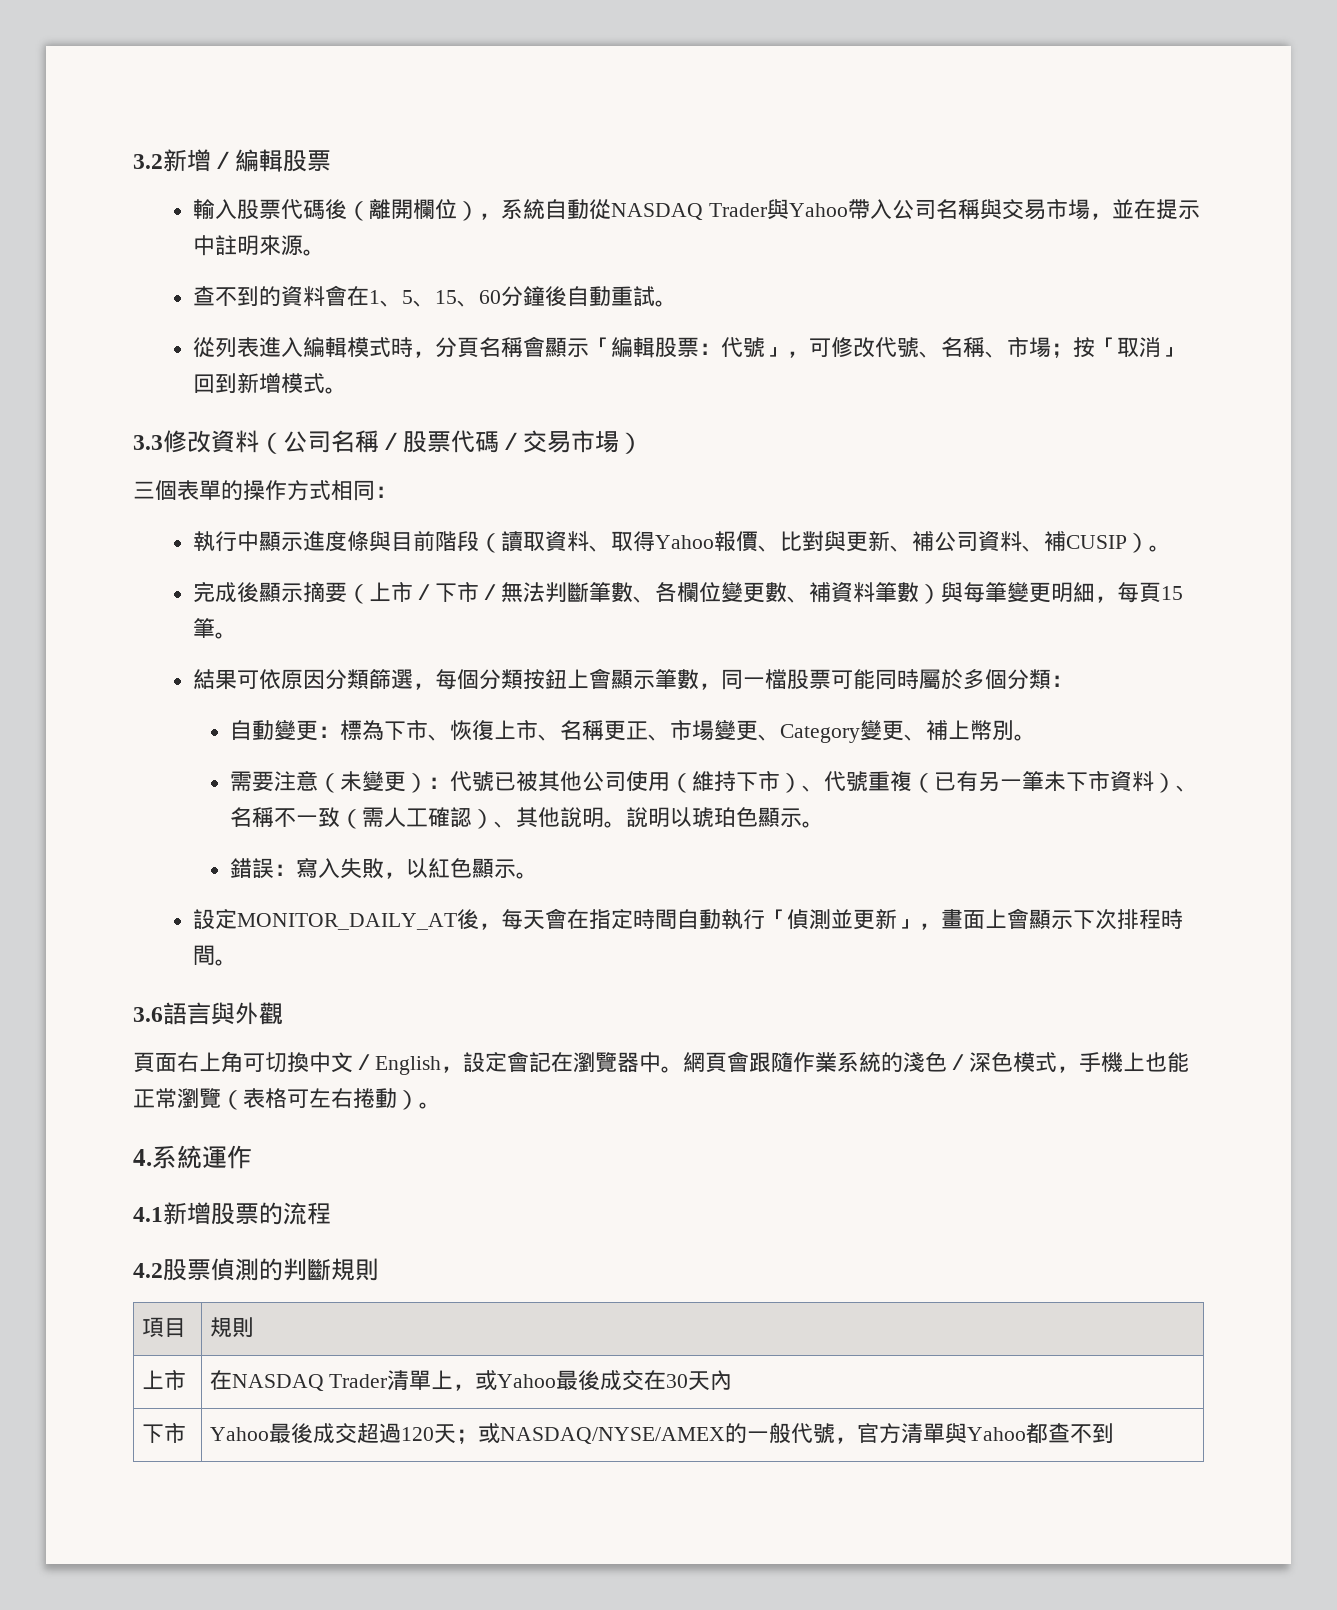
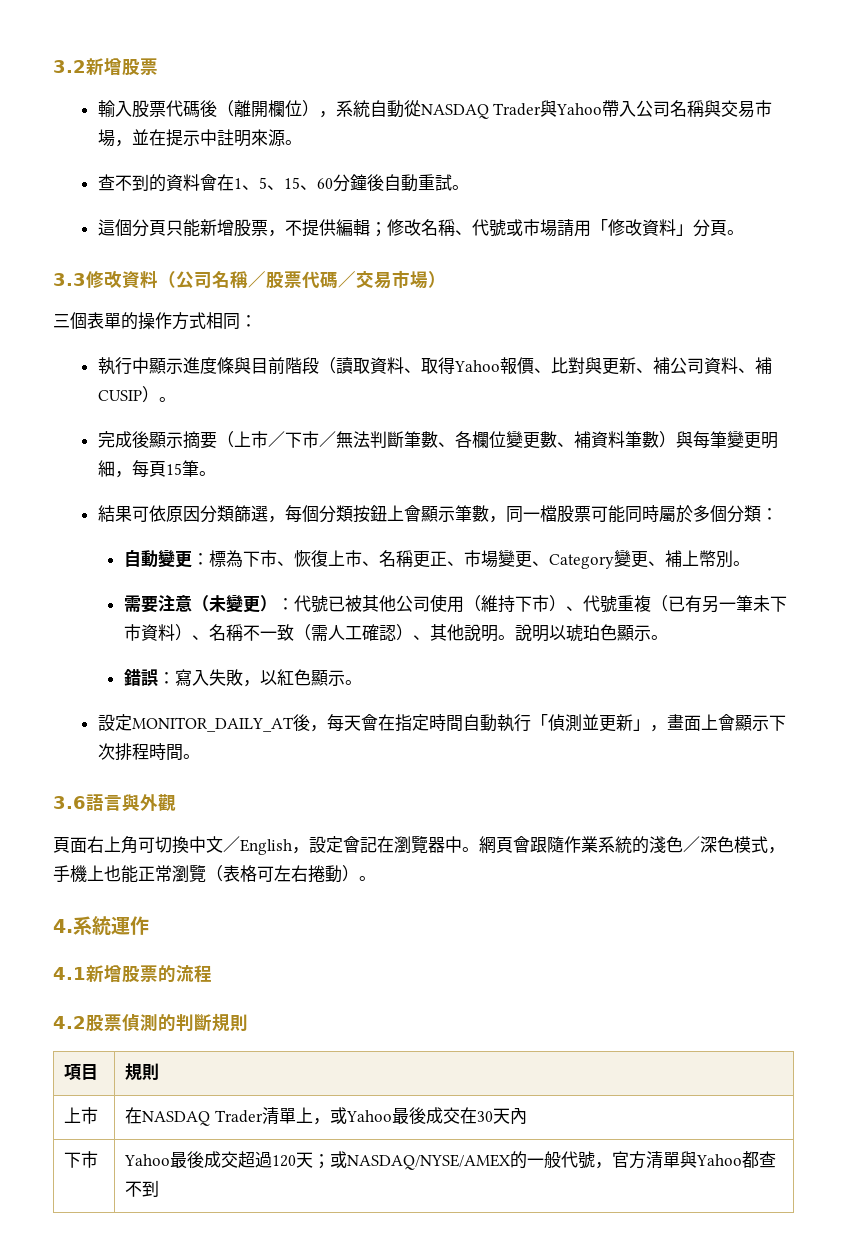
[211,149,283,172] ／編輯 -> (122, 67) none
[193,336,1184,358] [193,373,326,393] 從列表進入編輯模式時，分頁名稱會顯示「編輯股票：代號」，可修改代號、名稱、市場；按「取消」回到新增模式 -> [97,219,727,237] 這個分頁只能新增股票，不提供編輯；修改名稱、代號或市場請用「修改資料」分頁

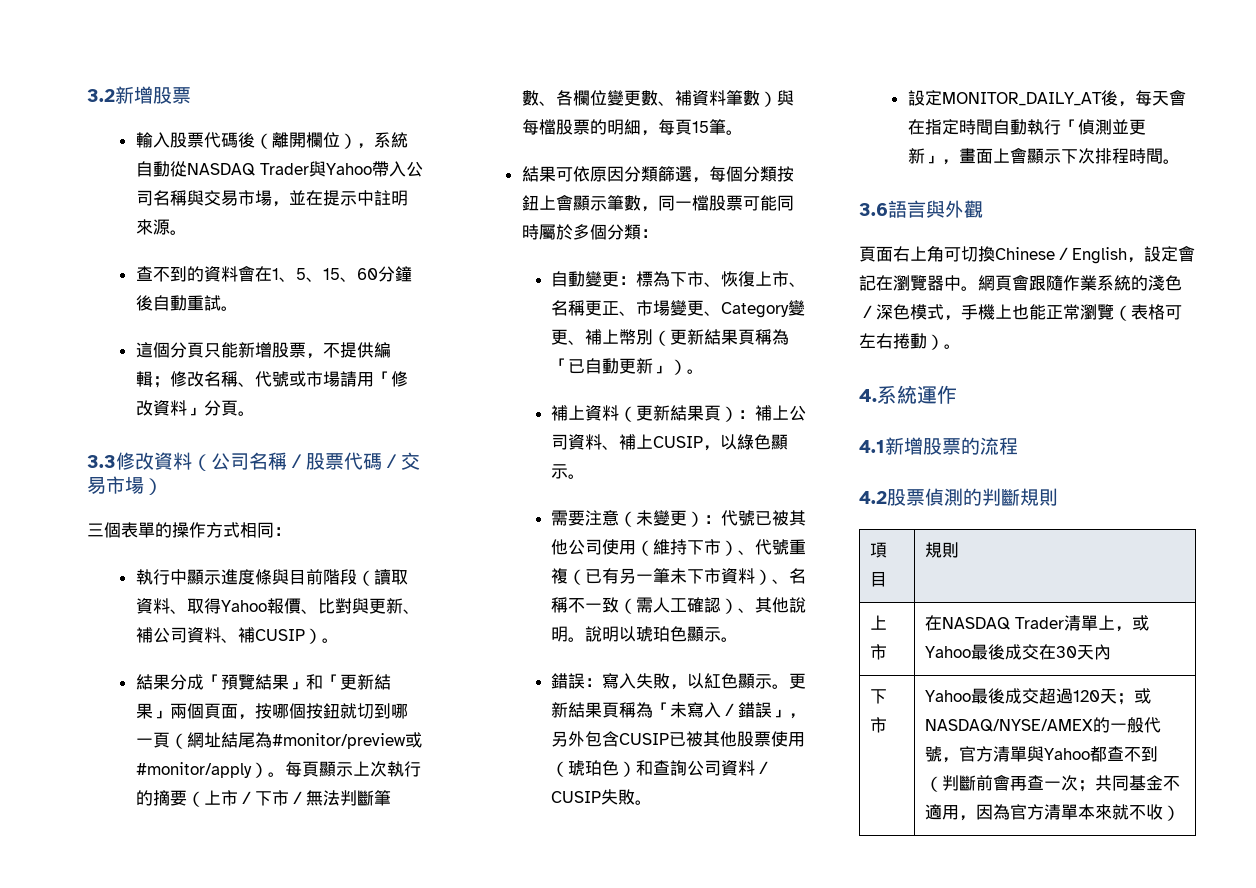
[97,431,183,448] 完成後顯示 -> [135,674,391,690] [135,703,408,720] [135,732,422,749] [135,761,421,778] [135,790,153,806] 結果分成「預覽結果」和「更新結果」兩個頁面，按哪個按鈕就切到哪一頁（網址結尾為#monitor/preview或#monitor/apply）。每頁顯示上次執行的
[709,430,761,449] 筆變更 -> [538,119,607,135] 檔股票的
(733, 559) none -> [653,329,790,346] [551,358,705,375] [551,405,807,422] [551,434,789,451] [551,464,569,479] （更新結果頁稱為「已自動更新」）。 // 補上資料（更新結果頁）：補上公司資料、補上CUSIP，以綠色顯示
(362, 682) none -> [789,673,807,689] [551,702,807,719] [551,731,806,747] [551,760,773,777] [551,789,653,805] 更新結果頁稱為「未寫入／錯誤」，另外包含CUSIP已被其他股票使用（琥珀色）和查詢公司資料／CUSIP失敗。
[189,836,223,853] 中文 -> [995,247,1055,260] Chinese
(160, 1188) none -> [925,774,1181,792] [925,804,1181,821] （判斷前會再查一次；共同基金不適用，因為官方清單本來就不收）

